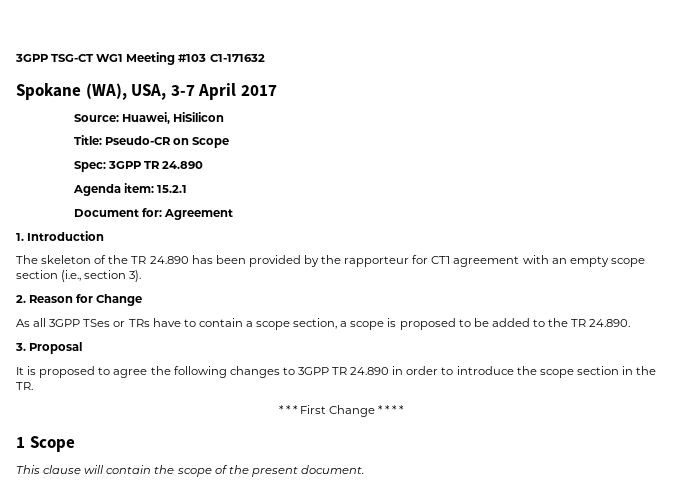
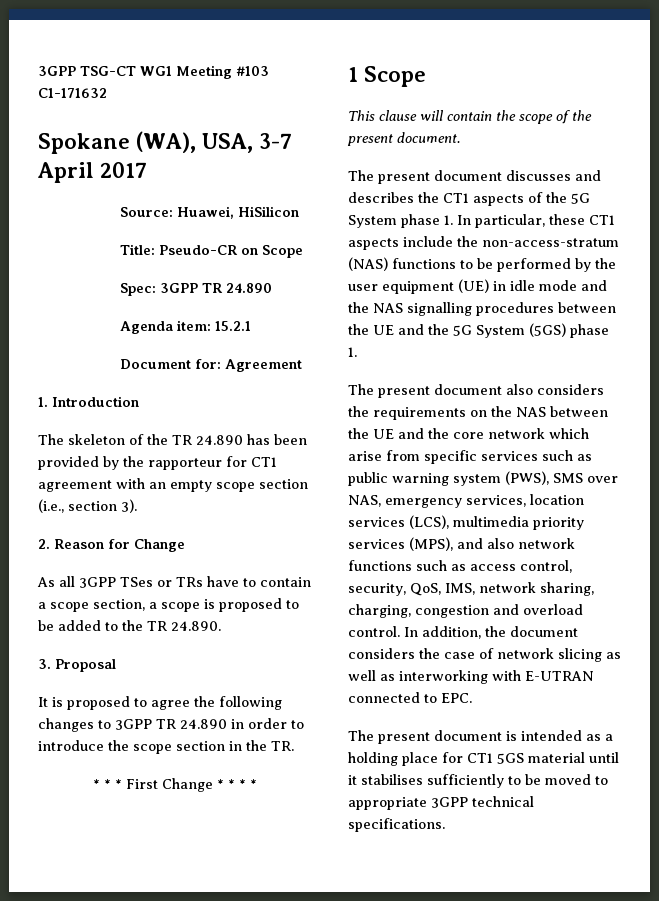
(364, 469) none -> [348,170,601,184] [348,192,590,206] [348,214,615,228] [348,236,619,250] [348,257,616,272] [348,279,607,294] [348,302,616,316] [348,323,609,338] [348,347,357,357] [348,384,604,398] [348,406,608,420] [348,428,589,439] [348,450,592,464] [348,471,618,486] [348,494,584,508] [348,515,584,530] [348,537,575,551] [348,560,572,573] [348,582,594,596] [348,604,583,618] [348,626,578,639] [348,648,621,662] [348,670,594,684] [348,692,472,703] [348,730,613,744] [348,752,619,766] [348,774,608,788] [348,796,534,810] [348,818,445,832] // The present document discusses and describes the CT1 aspects of the 5G System phase 1. In particular, these CT1 aspects include the non-access-stratum (NAS) functions to be performed by the user equipment (UE) in idle mode and the NAS signalling procedures between the UE and the 5G System (5GS) phase 1. // The present document also considers the requirements on the NAS between the UE and the core network which arise from specific services such as public warning system (PWS), SMS over NAS, emergency services, location services (LCS), multimedia priority services (MPS), and also network functions such as access control, security, QoS, IMS, network sharing, charging, congestion and overload control. In addition, the document considers the case of network slicing as well as interworking with E-UTRAN connected to EPC. // The present document is intended as a holding place for CT1 5GS material until it stabilises sufficiently to be moved to appropriate 3GPP technical specifications.

